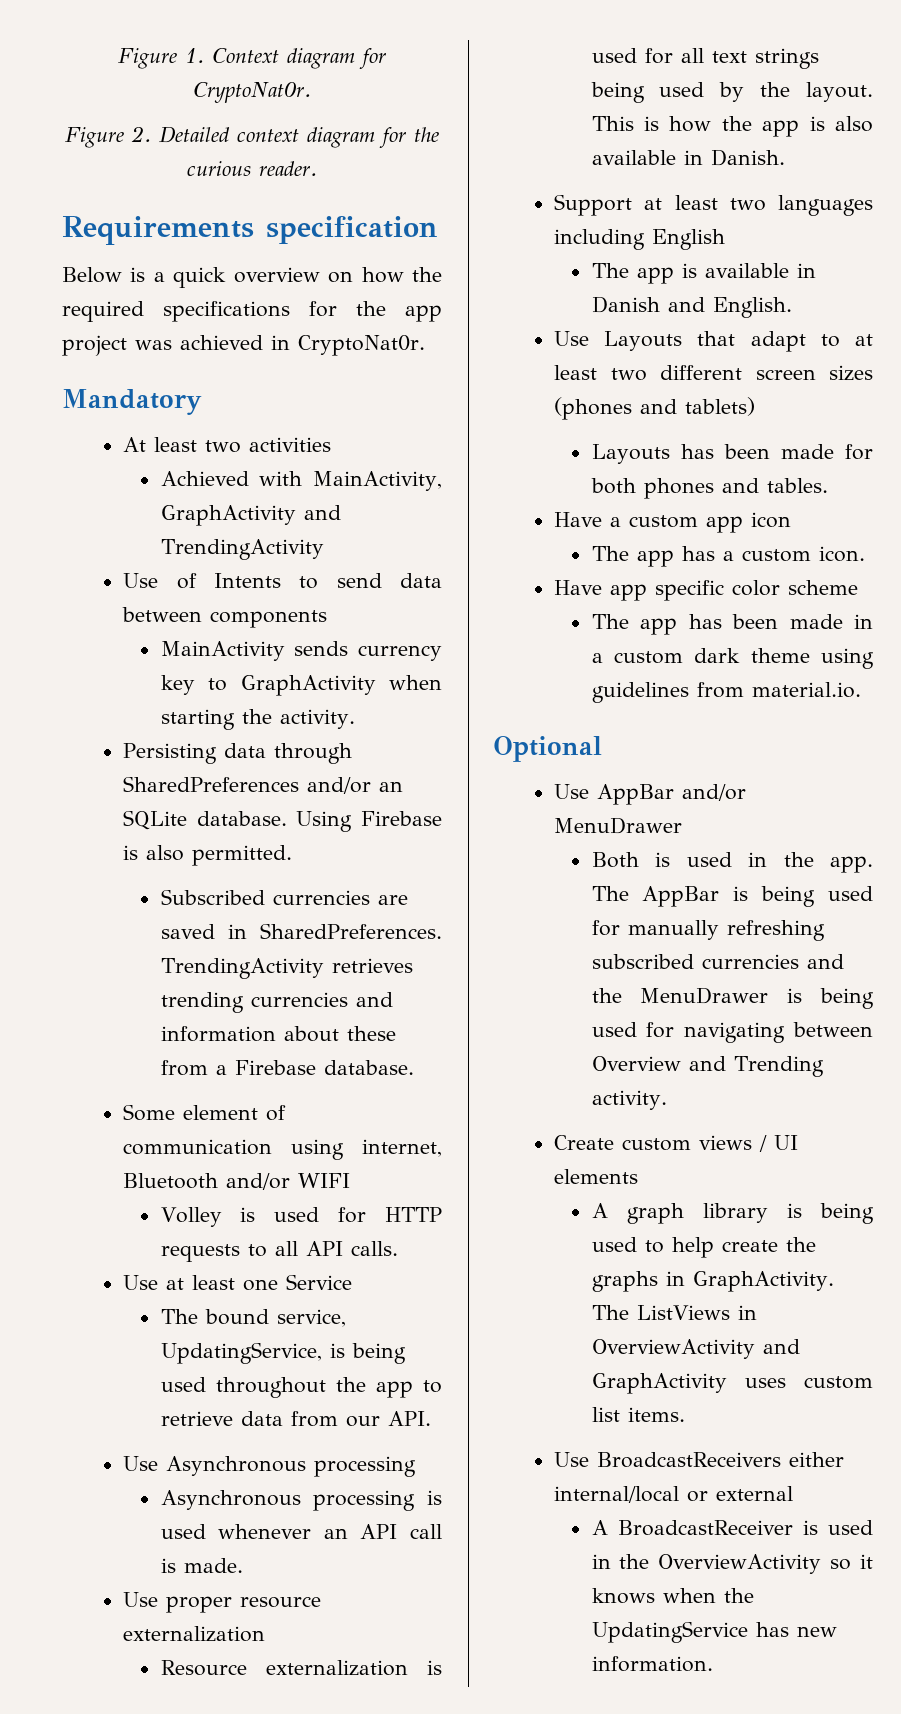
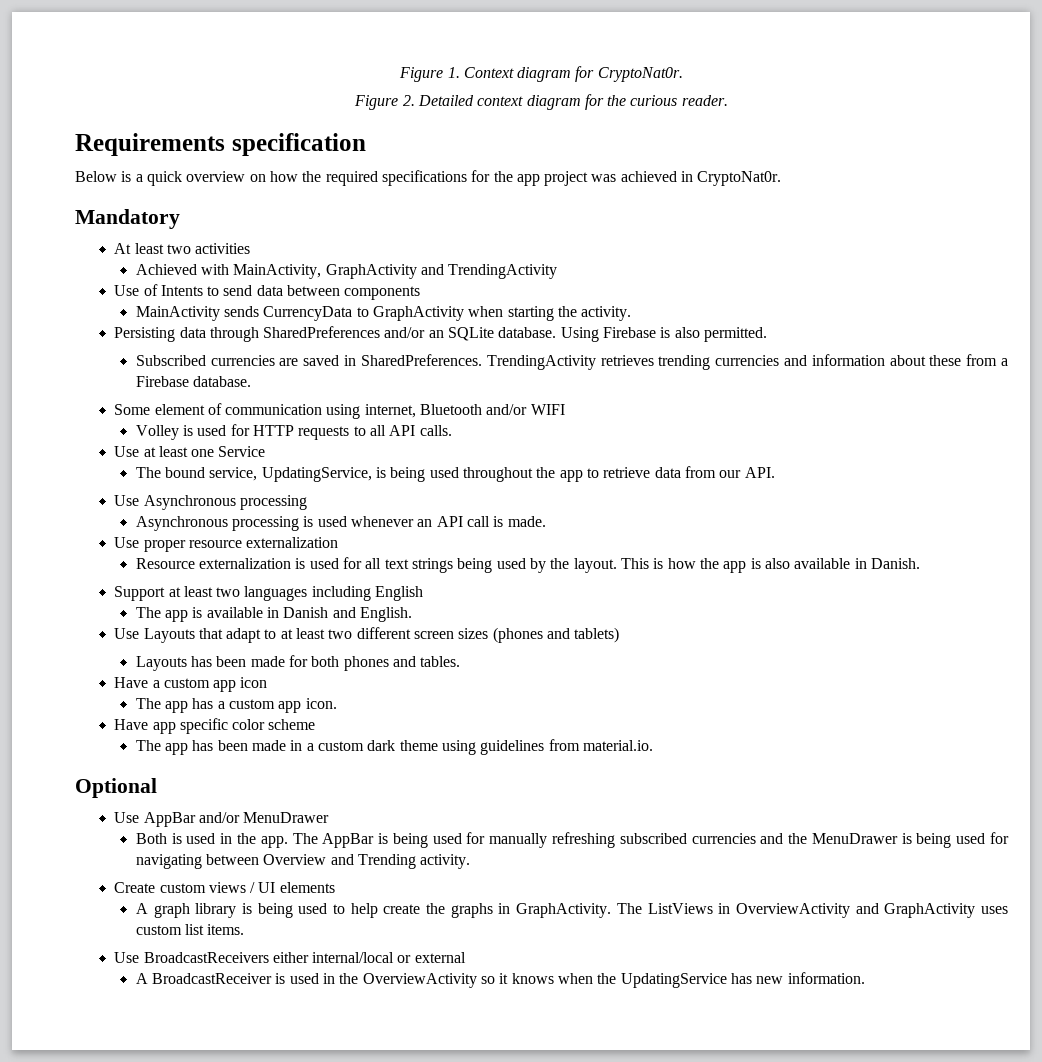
[358,645,443,661] [160,675,195,695] currency key -> [263,306,353,321] CurrencyData
(811, 555) none -> [278,701,302,713] app

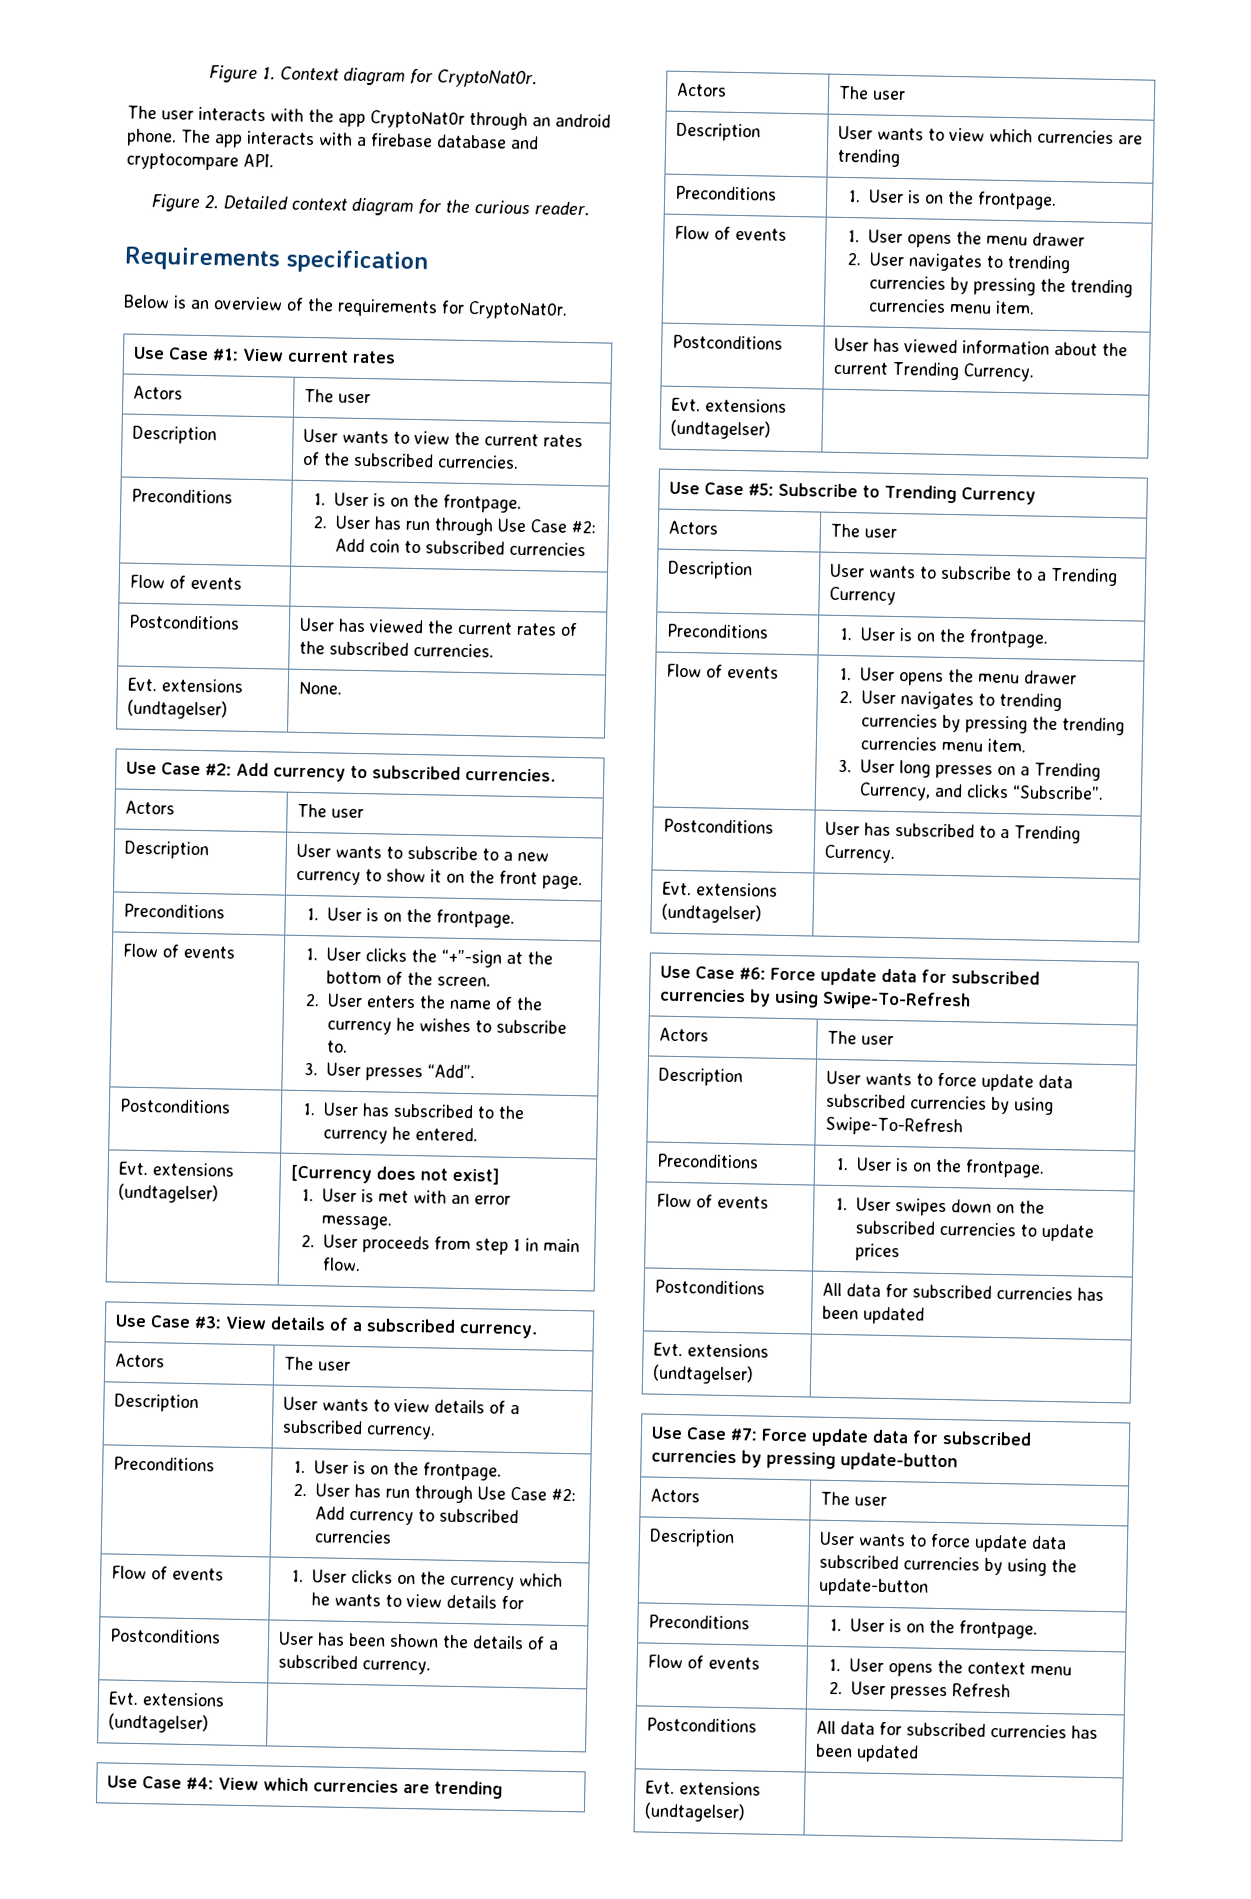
(683, 74) none -> [127,105,611,131] [126,128,539,150] [126,152,274,171] // The user interacts with the app CryptoNat0r through an android phone. The app interacts with a firebase database and cryptocompare API.
[135,170,782,186] [75,209,180,229] [114,243,251,254] [135,264,558,279] [114,284,421,300] [135,306,632,321] [114,326,768,342] [135,354,1009,370] [135,376,252,387] [114,403,565,419] [135,424,452,440] [114,446,266,457] [135,466,775,482] [114,495,307,510] [135,516,546,531] [114,537,339,552] [135,557,920,573] [114,586,424,601] [135,607,413,622] [114,627,620,643] [135,655,461,671] [114,677,268,692] [135,698,337,713] [114,718,316,734] [135,739,653,755] [75,778,157,798] [114,812,330,827] [135,832,1009,848] [135,854,471,869] [114,882,335,893] [135,903,1008,918] [135,924,245,935] [114,952,466,963] [135,972,865,988] a quick overview on how the required specifications for the app project was achieved in CryptoNat0r. // Mandatory // At least two activities // Achieved with MainActivity, GraphActivity and TrendingActivity // Use of Intents to send data between components // MainActivity sends CurrencyData to GraphActivity when starting the activity. // Persisting data through SharedPreferences and/or an SQLite database. Using Firebase is also permitted. // Subscribed currencies are saved in SharedPreferences. TrendingActivity retrieves trending currencies and information about these from a Firebase database. // Some element of communication using internet, Bluetooth and/or WIFI // Volley is used for HTTP requests to all API calls. // Use at least one Service // The bound service, UpdatingService, is being used throughout the app to retrieve data from our API. // Use Asynchronous processing // Asynchronous processing is used whenever an API call is made. // Use proper resource externalization // Resource externalization is used for all text strings being used by the layout. This is how the app is also available in Danish. // Support at least two languages including English // The app is available in Danish and English. // Use Layouts that adapt to at least two different screen sizes (phones and tablets) // Layouts has been made for both phones and tables. // Have a custom app icon // The app has a custom app icon. // Have app specific color scheme // The app has been made in a custom dark theme using guidelines from material.io. // Optional // Use AppBar and/or MenuDrawer // Both is used in the app. The AppBar is being used for manually refreshing subscribed currencies and the MenuDrawer is being used for navigating between Overview and Trending activity. // Create custom views / UI elements // A graph library is being used to help create the graphs in GraphActivity. The ListViews in OverviewActivity and GraphActivity uses custom list items. // Use BroadcastReceivers either internal/local or external // A BroadcastReceiver is used in the OverviewActivity so it knows when the UpdatingService has new information. -> [190,296,568,320] [133,346,397,364] [133,385,184,400] [304,388,372,404] [132,425,218,445] [303,428,584,448] [302,451,520,469] [131,488,234,504] [314,492,523,513] [313,515,598,536] [335,538,587,557] [129,574,243,590] [128,614,241,630] [299,617,579,637] [299,640,495,658] [127,677,244,693] [127,699,229,720] [298,681,343,695] [126,761,557,782] [125,800,176,815] [297,803,365,819] [124,840,210,860] [296,843,550,862] [296,868,584,890] [123,903,226,919] [307,907,516,928] [122,943,236,959] [306,947,554,968] [326,970,492,987] [305,993,544,1011] [327,1017,568,1035] [327,1040,349,1053] [304,1062,476,1082] [119,1098,232,1114] [303,1102,526,1120] [323,1126,479,1144] [118,1161,235,1177] [118,1183,220,1204] [290,1164,501,1185] [302,1188,512,1205] [321,1215,393,1230] [301,1234,581,1255] [322,1257,362,1272] [115,1314,538,1339] [115,1353,166,1368] [284,1356,352,1371] [114,1393,200,1413] [283,1396,521,1415] [282,1419,437,1440] [113,1456,216,1472] [294,1460,503,1481] [293,1482,577,1504] [315,1506,520,1526] [314,1529,393,1544] [111,1565,225,1581] [292,1569,564,1591] [311,1592,525,1610] [109,1628,222,1644] [278,1631,560,1650] [278,1654,432,1675] [108,1691,226,1707] [108,1713,210,1734] [107,1775,504,1799] [676,82,728,97] [838,85,907,101] [676,122,762,142] [838,125,1144,145] [837,148,901,168] [675,185,778,201] [848,189,1058,210] [674,225,788,241] [848,229,1086,248] [847,252,1072,274] [869,275,1134,298] [868,298,1036,315] [672,334,784,350] [834,337,1129,357] [833,361,1035,382] [671,397,788,413] [670,419,772,440] [669,481,1037,505] [668,520,720,535] [830,523,898,539] [667,560,754,580] [829,563,1119,587] [829,586,897,606] [666,623,770,639] [840,627,1050,648] [666,663,780,679] [840,667,1078,686] [839,689,1063,712] [861,713,1126,736] [860,736,1027,753] [838,758,1102,781] [859,782,1105,801] [663,818,775,834] [825,821,1082,844] [824,844,896,864] [662,881,779,897] [661,903,763,924] [660,965,1041,986] [660,988,972,1011] [659,1027,710,1042] [827,1030,895,1046] [658,1067,744,1087] [826,1070,1074,1092] [826,1093,1055,1116] [825,1116,964,1137] [656,1153,760,1169] [836,1157,1046,1178] [656,1193,770,1209] [836,1197,1046,1217] [855,1220,1095,1242] [855,1243,901,1262] [654,1279,766,1295] [822,1282,1105,1302] [822,1305,926,1325] [653,1342,770,1358] [652,1364,755,1385] [651,1426,1033,1447] [651,1449,959,1472] [650,1488,701,1503] [820,1491,888,1506] [649,1528,736,1548] [819,1531,1068,1553] [819,1554,1078,1576] [818,1577,930,1597] [648,1614,751,1630] [830,1618,1039,1639] [647,1654,761,1670] [829,1658,1073,1677] [829,1680,1012,1701] [646,1717,758,1733] [816,1720,1099,1739] [815,1743,920,1763] [645,1780,762,1796] [644,1802,747,1823] an overview of the requirements for CryptoNat0r. // Use Case #1: View current rates // Actors | The user // Description | User wants to view the current rates of the subscribed currencies. // Preconditions | 1. User is on the frontpage. // 2. User has run through Use Case #2: Add coin to subscribed currencies // Flow of events | // Postconditions | User has viewed the current rates of the subscribed currencies. // Evt. extensions (undtagelser) | None. // Use Case #2: Add currency to subscribed currencies. // Actors | The user // Description | User wants to subscribe to a new currency to show it on the front page. // Preconditions | 1. User is on the frontpage. // Flow of events | 1. User clicks the “+”-sign at the bottom of the screen. // 2. User enters the name of the currency he wishes to subscribe to. // 3. User presses “Add”. // Postconditions | 1. User has subscribed to the currency he entered. // Evt. extensions (undtagelser) | [Currency does not exist] // 1. User is met with an error message. // 2. User proceeds from step 1 in main flow. // Use Case #3: View details of a subscribed currency. // Actors | The user // Description | User wants to view details of a subscribed currency. // Preconditions | 1. User is on the frontpage. // 2. User has run through Use Case #2: Add currency to subscribed currencies // Flow of events | 1. User clicks on the currency which he wants to view details for // Postconditions | User has been shown the details of a subscribed currency. // Evt. extensions (undtagelser) | // Use Case #4: View which currencies are trending // Actors | The user // Description | User wants to view which currencies are trending // Preconditions | 1. User is on the frontpage. // Flow of events | 1. User opens the menu drawer // 2. User navigates to trending currencies by pressing the trending currencies menu item. // Postconditions | User has viewed information about the current Trending Currency. // Evt. extensions (undtagelser) | // Use Case #5: Subscribe to Trending Currency // Actors | The user // Description | User wants to subscribe to a Trending Currency // Preconditions | 1. User is on the frontpage. // Flow of events | 1. User opens the menu drawer // 2. User navigates to trending currencies by pressing the trending currencies menu item. // 3. User long presses on a Trending Currency, and clicks “Subscribe”. // Postconditions | User has subscribed to a Trending Currency. // Evt. extensions (undtagelser) | // Use Case #6: Force update data for subscribed currencies by using Swipe-To-Refresh // Actors | The user // Description | User wants to force update data subscribed currencies by using Swipe-To-Refresh // Preconditions | 1. User is on the frontpage. // Flow of events | 1. User swipes down on the subscribed currencies to update prices // Postconditions | All data for subscribed currencies has been updated // Evt. extensions (undtagelser) | // Use Case #7: Force update data for subscribed currencies by pressing update-button // Actors | The user // Description | User wants to force update data subscribed currencies by using the update-button // Preconditions | 1. User is on the frontpage. // Flow of events | 1. User opens the context menu // 2. User presses Refresh // Postconditions | All data for subscribed currencies has been updated // Evt. extensions (undtagelser) |

